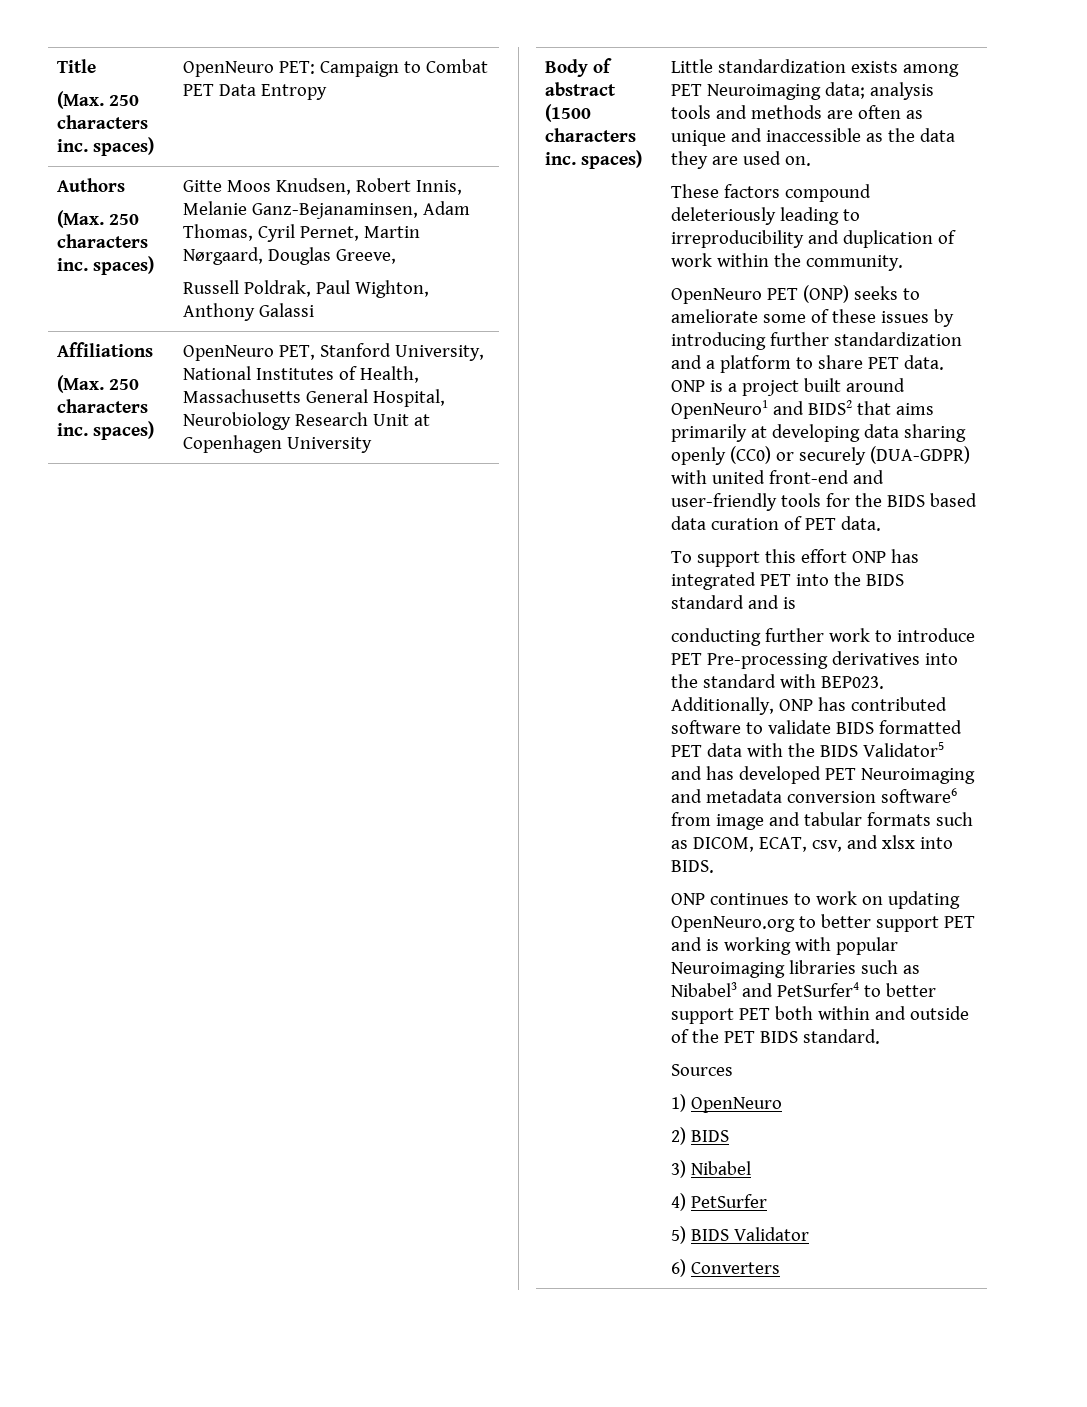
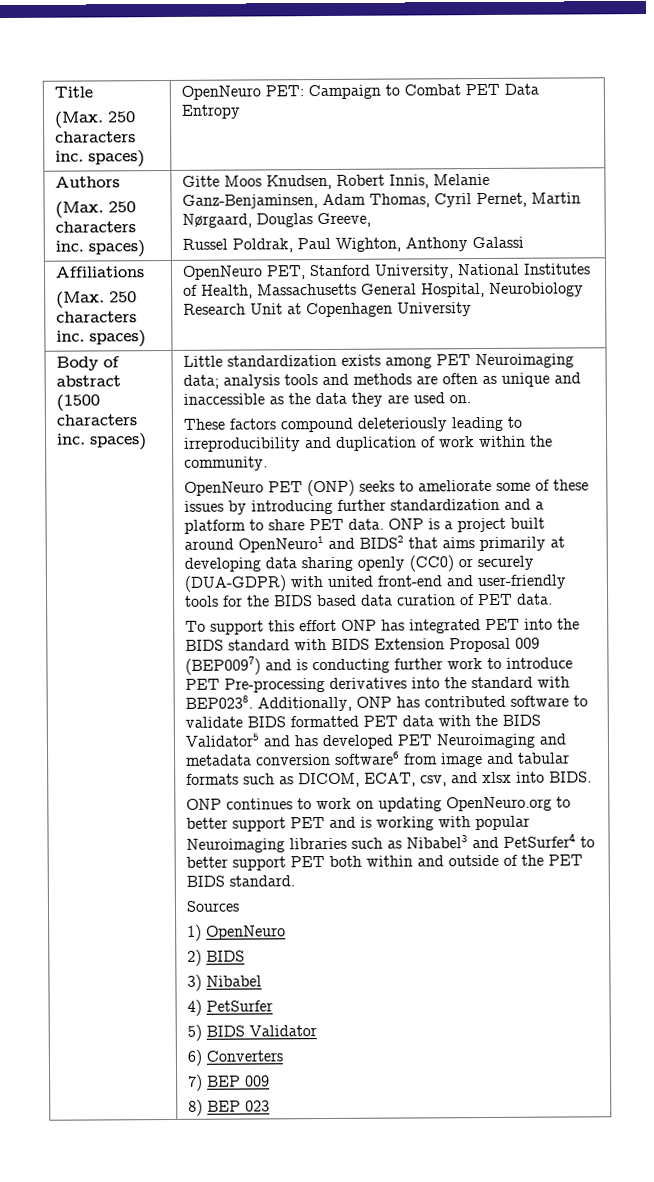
[252,203,419,219] Ganz-Bejanaminsen, -> [181,194,318,209] Ganz-Benjaminsen,
[183,280,240,294] Russell -> [181,238,228,250] Russel
[748,595,797,609] and is // -> [293,637,540,653] [184,656,308,675] with BIDS Extension Proposal 009 (BEP0097) and is
[821,676,885,689] BEP023. -> [184,695,253,709] BEP0238.
(781, 1268) none -> [187,1074,270,1091] [187,1099,270,1116] // 7) BEP 009 // 8) BEP 023

